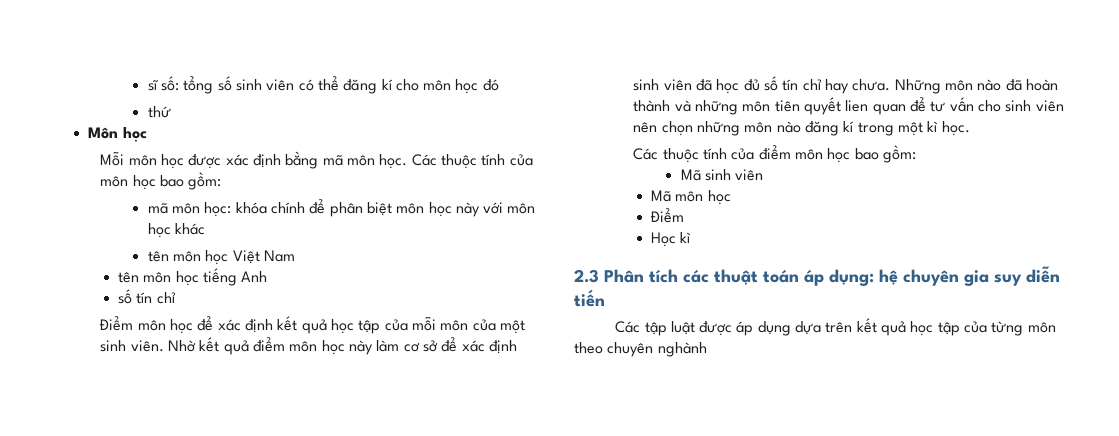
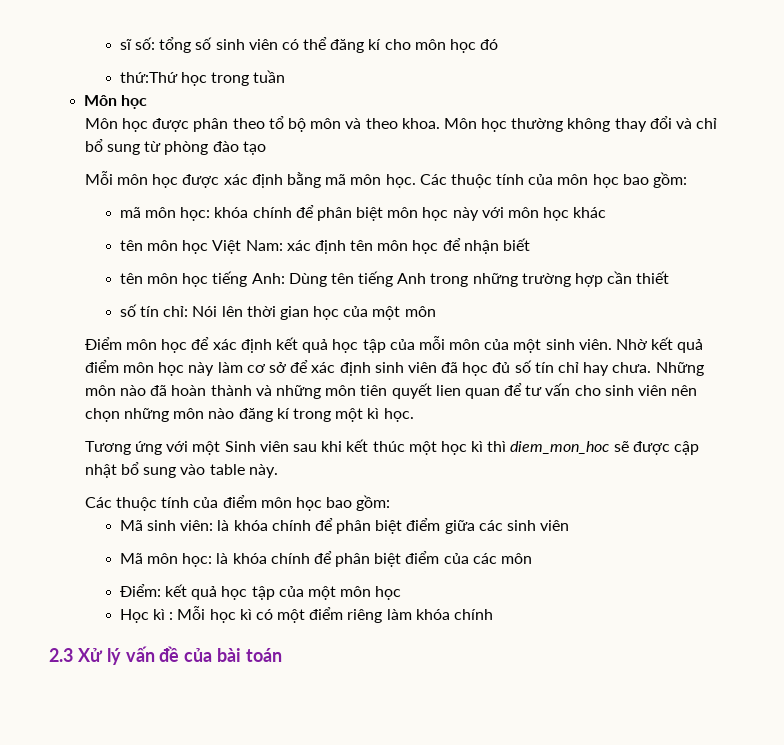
[147,106,171,118] [88,127,147,142] thứ // Môn học -> [119,70,286,86] [83,95,148,109] [84,116,718,132] [84,139,266,155] thứ:Thứ học trong tuần // Môn học // Môn học được phân theo tổ bộ môn và theo khoa. Môn học thường không thay đổi và chỉ bổ sung từ phòng đào tạo
[263,250,295,262] [117,268,268,286] [117,289,176,304] Nam // tên môn học tiếng Anh // số tín chỉ -> [245,238,531,254] [119,271,670,287] [119,304,436,320] Nam: xác định tên môn học để nhận biết // tên môn học tiếng Anh: Dùng tên tiếng Anh trong những trường hợp cần thiết // số tín chỉ: Nói lên thời gian học của một môn
(970, 128) none -> [84,439,699,455] [84,462,278,478] // Tương ứng với một Sinh viên sau khi kết thúc một học kì thì diem_mon_hoc sẽ được cập nhật bổ sung vào table này.
[735,169,764,181] [650,190,731,205] [649,208,684,223] [650,232,692,247] [574,266,1060,286] [574,289,605,307] [615,318,1056,336] [574,342,707,357] viên // Mã môn học // Điểm // Học kì // 2.3 Phân tích các thuật toán áp dụng: hệ chuyên gia suy diễn tiến // Các tập luật được áp dụng dựa trên kết quả học tập của từng môn theo chuyên nghành -> [180,518,570,534] [119,551,533,567] [119,584,402,600] [119,606,494,623] [49,646,283,665] viên: là khóa chính để phân biệt điểm giữa các sinh viên // Mã môn học: là khóa chính để phân biệt điểm của các môn // Điểm: kết quả học tập của một môn học // Học kì : Mỗi học kì có một điểm riêng làm khóa chính // 2.3 Xử lý vấn đề của bài toán

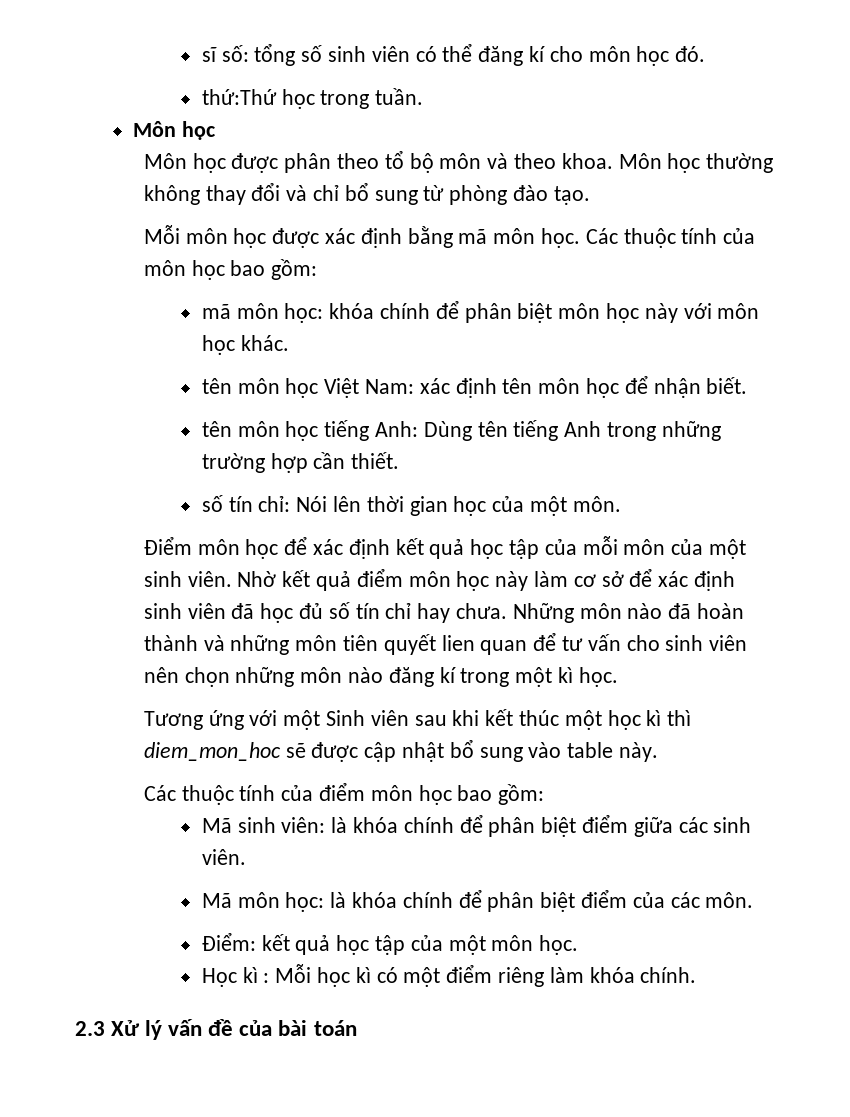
[480,39,499,50] đó -> [675,46,706,62] đó.
[253,70,286,83] tuần -> [375,88,424,105] tuần.
[242,141,266,155] tạo -> [553,186,590,205] tạo.
[573,207,607,218] khác -> [240,335,289,351] khác.
[503,238,531,251] biết -> [706,377,748,394] biết.
[636,271,670,284] thiết -> [351,452,400,469] thiết.
[404,306,436,317] môn -> [572,496,621,512] môn.
[540,520,570,531] viên -> [201,849,246,865] viên.
[501,553,533,564] môn -> [705,892,754,908] môn.
[375,586,402,600] học -> [539,935,579,955] học.
[454,609,494,620] chính -> [640,967,697,983] chính.

